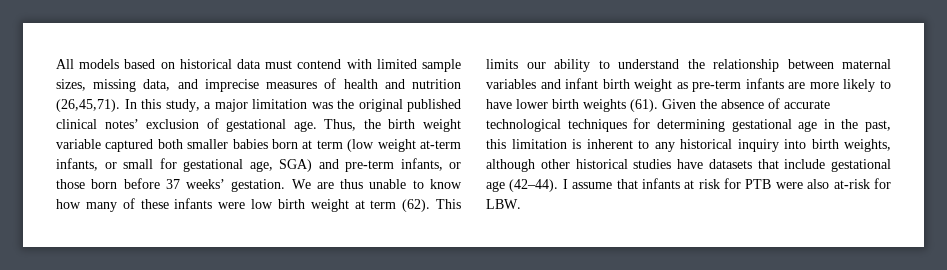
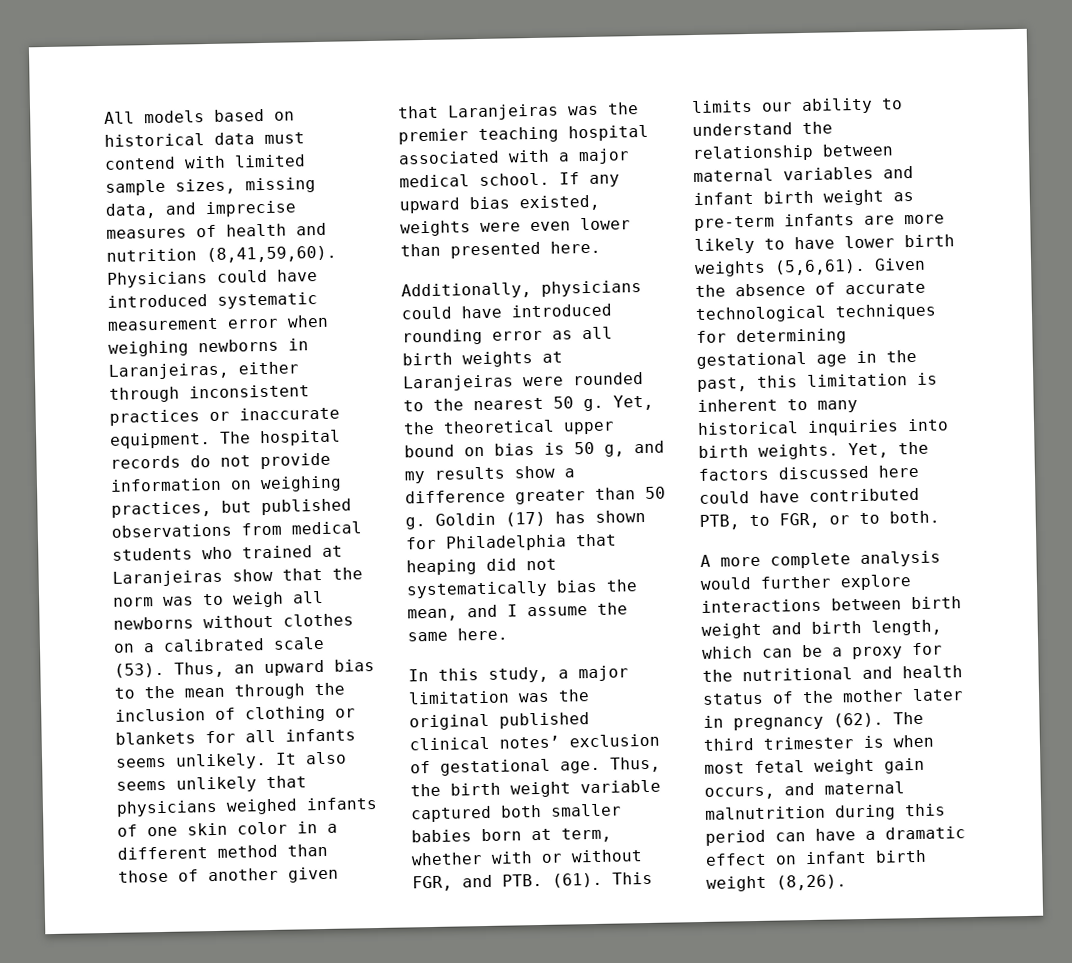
[56,99,120,112] (26,45,71). -> [206,245,337,264] [107,269,318,288] [107,292,318,309] [107,314,329,331] [108,338,309,357] [108,361,299,380] [109,384,310,403] [109,406,340,426] [110,429,341,449] [110,452,331,470] [110,475,342,493] [111,498,352,518] [111,521,362,538] [112,545,343,561] [112,567,363,587] [113,590,324,608] [113,613,354,630] [113,636,325,653] [114,659,375,678] [114,682,345,700] [115,705,356,723] [115,728,356,745] [116,751,347,770] [116,775,307,793] [116,796,378,817] [117,821,338,837] [117,843,328,860] [118,866,339,883] [398,102,639,121] [398,124,649,145] [398,148,630,165] [399,172,620,188] [399,194,600,214] [400,217,631,237] [400,240,601,259] [401,280,642,300] [401,303,612,320] [402,326,613,346] [402,351,563,368] [403,372,644,392] [403,394,654,412] [403,419,615,435] [404,440,665,458] [404,465,575,484] [405,486,666,505] [405,509,646,530] [406,533,617,552] [406,558,557,576] [406,579,638,599] [407,602,628,622] [407,627,508,642] (8,41,59,60). Physicians could have introduced systematic measurement error when weighing newborns in Laranjeiras, either through inconsistent practices or inaccurate equipment. The hospital records do not provide information on weighing practices, but published observations from medical students who trained at Laranjeiras show that the norm was to weigh all newborns without clothes on a calibrated scale (53). Thus, an upward bias to the mean through the inclusion of clothing or blankets for all infants seems unlikely. It also seems unlikely that physicians weighed infants of one skin color in a different method than those of another given that Laranjeiras was the premier teaching hospital associated with a major medical school. If any upward bias existed, weights were even lower than presented here. // Additionally, physicians could have introduced rounding error as all birth weights at Laranjeiras were rounded to the nearest 50 g. Yet, the theoretical upper bound on bias is 50 g, and my results show a difference greater than 50 g. Goldin (17) has shown for Philadelphia that heaping did not systematically bias the mean, and I assume the same here. //
[316,139,461,152] [56,158,461,172] [56,178,462,192] [56,198,431,212] term (low weight at-term infants, or small for gestational age, SGA) and pre-term infants, or those born before 37 weeks’ gestation. We are thus unable to know how many of these infants were low birth weight at term (62). -> [561,827,612,843] [411,849,643,866] [412,872,603,892] term, whether with or without FGR, and PTB. (61).
[630,99,658,112] (61). -> [774,258,866,276] (5,6,61).
[654,139,891,152] [486,159,891,172] [486,178,891,192] [486,199,521,209] any historical inquiry into birth weights, although other historical studies have datasets that include gestational age (42–44). I assume that infants at risk for PTB were also at-risk for LBW. -> [817,400,858,413] [697,418,949,436] [698,441,929,460] [698,464,919,481] [699,487,920,504] [699,510,940,530] [700,550,941,569] [700,574,912,591] [701,596,962,613] [701,619,942,639] [702,642,943,660] [702,665,963,682] [702,688,964,705] [703,711,924,731] [703,734,934,751] [704,757,925,775] [704,781,905,800] [705,803,946,821] [705,826,966,846] [705,849,927,866] [706,874,847,892] many historical inquiries into birth weights. Yet, the factors discussed here could have contributed PTB, to FGR, or to both. // A more complete analysis would further explore interactions between birth weight and birth length, which can be a proxy for the nutritional and health status of the mother later in pregnancy (62). The third trimester is when most fetal weight gain occurs, and maternal malnutrition during this period can have a dramatic effect on infant birth weight (8,26).

